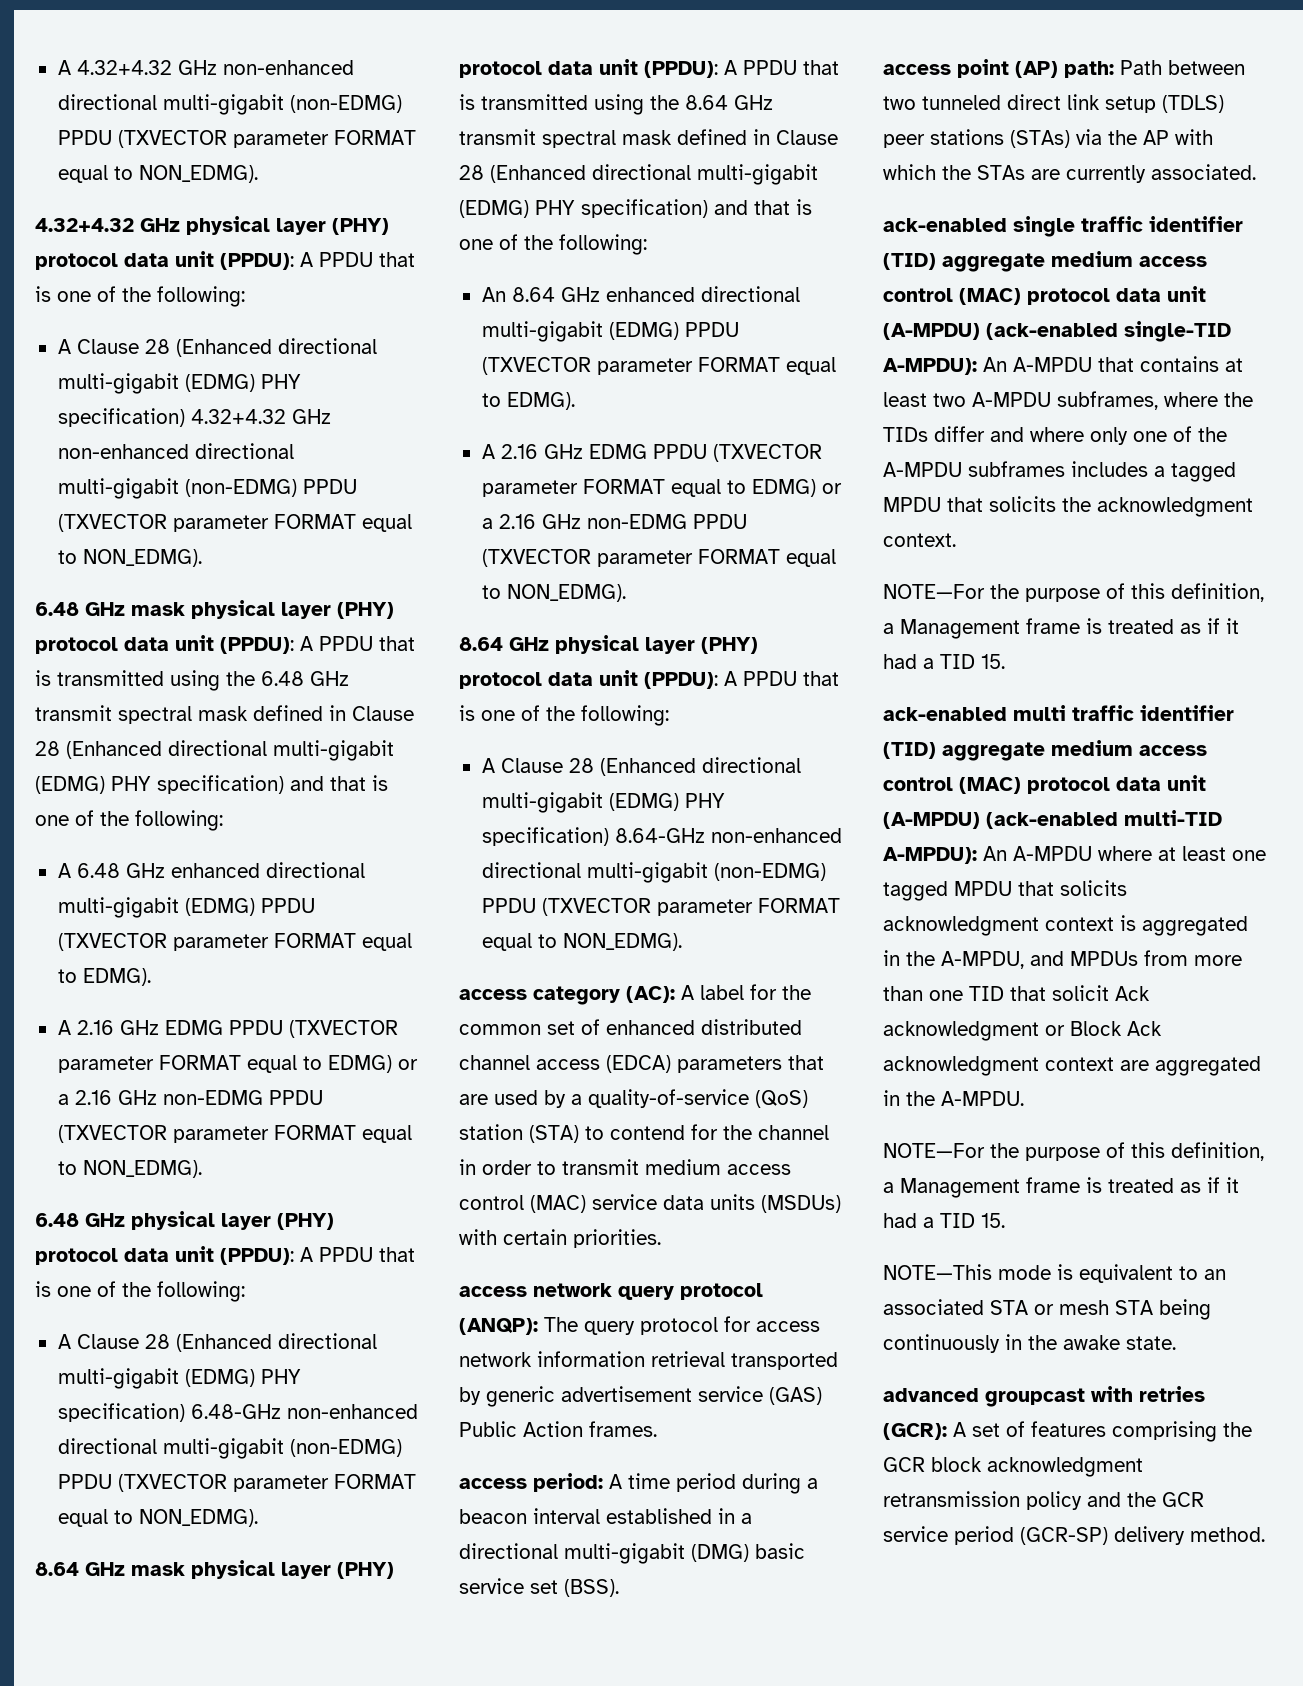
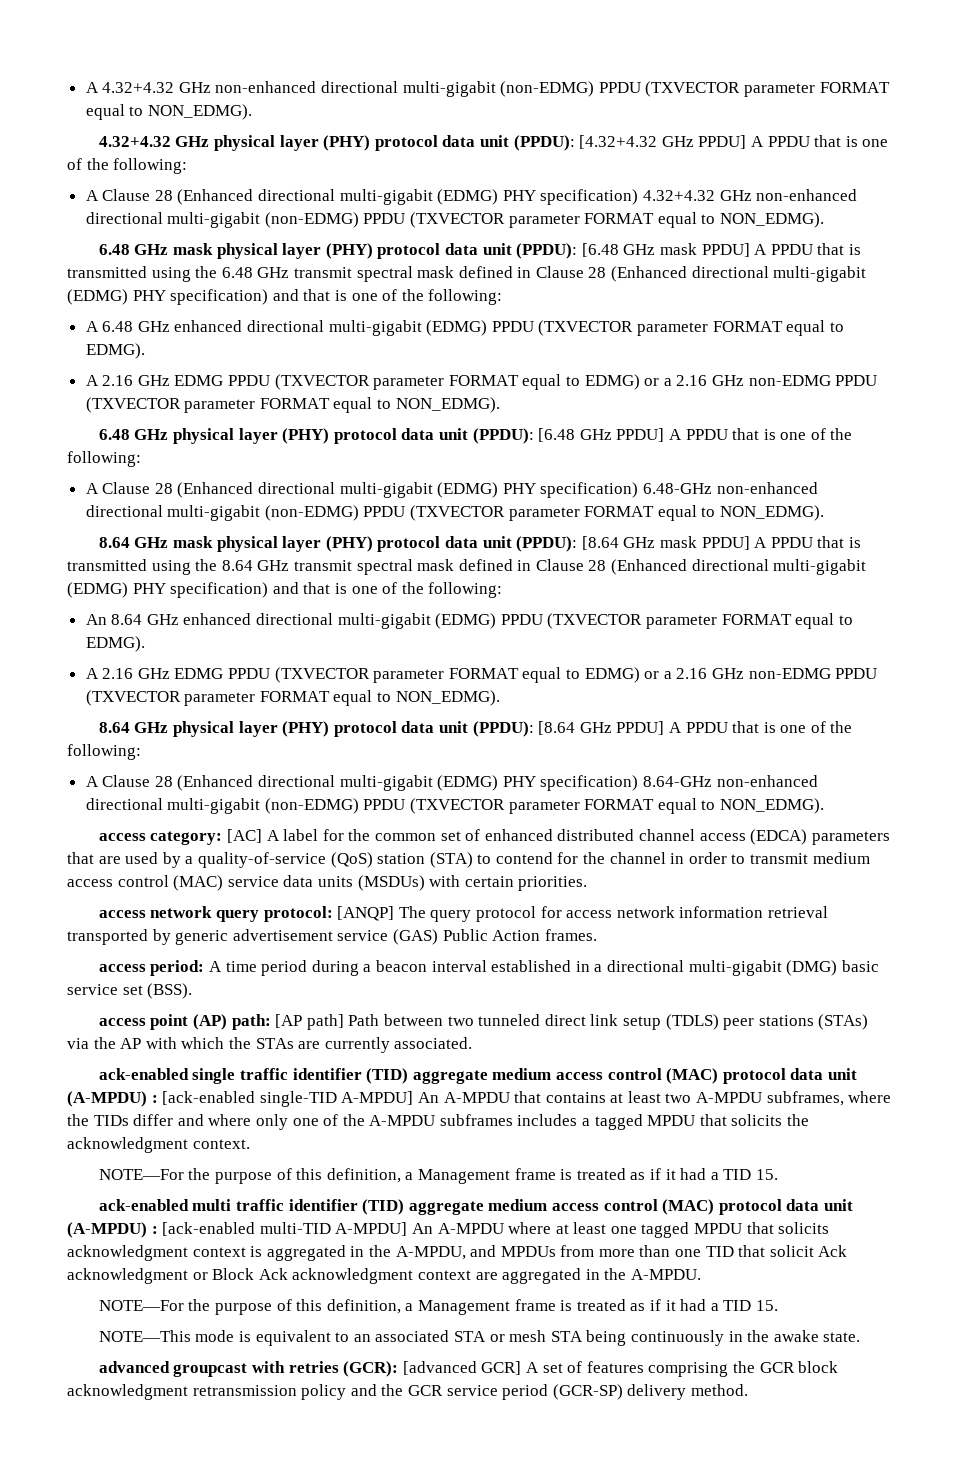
(294, 261) none -> [579,135,747,149] [4.32+4.32 GHz PPDU]
(294, 645) none -> [581,243,750,257] [6.48 GHz mask PPDU]
(294, 1256) none -> [538,428,665,442] [6.48 GHz PPDU]
(718, 69) none -> [581,536,750,550] [8.64 GHz mask PPDU]
(718, 680) none -> [538,721,665,735] [8.64 GHz PPDU]
[533,986,675,1005] category (AC): -> [150,829,263,845] category: [AC]
[680,1283,763,1300] [459,1318,538,1335] protocol (ANQP): -> [263,906,395,922] protocol: [ANQP]
(1114, 69) none -> [275,1014,344,1030] [AP path]
[986,321,1231,342] [883,358,977,375] (ack-enabled single-TID A-MPDU): -> [151,1091,414,1107] : [ack-enabled single-TID A-MPDU]
[986,810,1222,829] [883,847,977,864] (ack-enabled multi-TID A-MPDU): -> [151,1222,408,1236] : [ack-enabled multi-TID A-MPDU]
(947, 1431) none -> [402,1361,522,1375] [advanced GCR]

